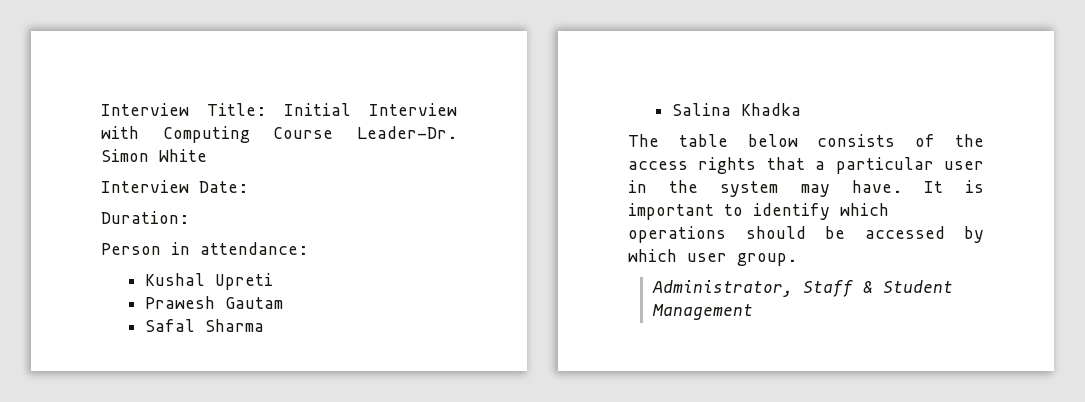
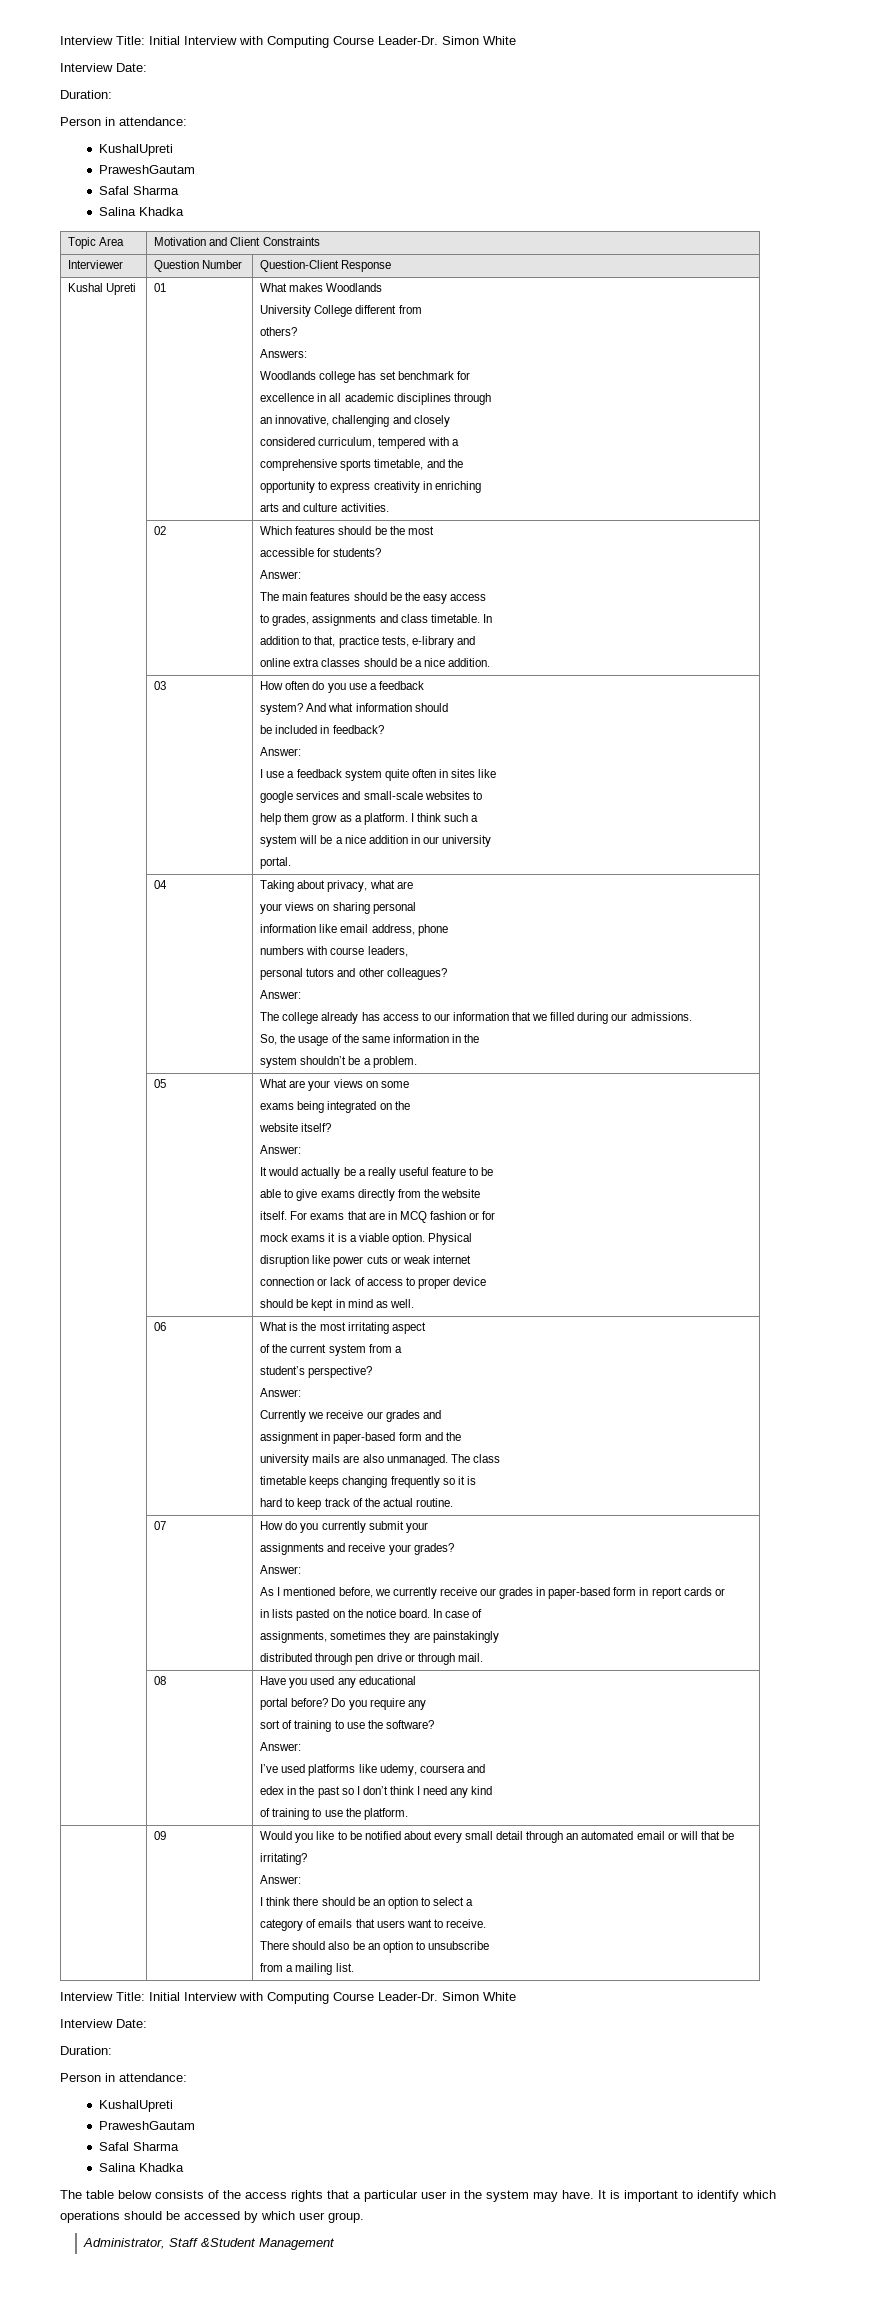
[144,273,273,290] [144,296,283,309] Kushal Upreti // Prawesh Gautam -> [98,144,173,156] [98,165,195,174] [98,186,179,195] [98,207,184,216] [68,237,125,249] [154,237,320,246] [68,260,124,269] [154,260,243,272] [260,260,392,272] [68,283,137,295] [154,283,167,292] [260,283,383,292] [260,305,422,317] [260,327,298,336] [260,349,308,358] [260,371,470,383] [260,393,491,405] [260,415,450,427] [260,437,459,449] [260,459,463,471] [260,481,481,493] [260,503,389,512] [154,526,167,535] [260,526,434,535] [260,548,382,557] [260,570,302,579] [260,592,486,604] [260,614,492,626] [260,636,475,648] [260,658,490,667] [154,681,167,690] [260,681,424,693] [260,703,448,715] [260,725,384,734] [260,747,302,756] [260,769,497,781] [260,791,482,803] [260,813,479,825] [260,835,492,847] [260,857,292,869] [154,880,168,889] [260,880,413,892] [260,902,416,914] [260,924,448,936] [260,946,408,957] [260,968,447,980] [260,990,302,999] [260,1012,692,1024] [260,1034,480,1046] [260,1056,417,1068] [154,1079,167,1088] [260,1079,409,1091] [260,1101,410,1113] [259,1123,332,1132] [260,1145,302,1154] [260,1167,494,1179] [260,1189,480,1201] [260,1211,496,1223] [260,1233,472,1245] [260,1255,471,1267] [260,1277,486,1289] [260,1299,414,1311] [154,1322,167,1331] [260,1322,426,1334] [260,1344,402,1356] [260,1366,373,1378] [260,1388,302,1397] [260,1410,441,1422] [260,1432,461,1444] [260,1454,500,1466] [260,1476,476,1488] [260,1498,453,1510] [154,1521,167,1530] [260,1521,428,1533] [260,1543,454,1555] [260,1565,302,1574] [260,1587,725,1599] [260,1609,483,1621] [260,1631,499,1643] [260,1653,483,1665] [154,1676,167,1685] [260,1676,416,1688] [260,1698,426,1710] [260,1720,434,1732] [260,1742,302,1751] [260,1764,485,1776] [260,1786,493,1798] [260,1808,408,1820] [154,1831,167,1840] [260,1831,734,1843] [260,1853,308,1865] [260,1875,302,1884] [260,1897,474,1909] [260,1919,486,1931] [260,1941,489,1953] [260,1963,354,1975] [60,1992,516,2004] [60,2019,147,2028] [60,2046,112,2055] [60,2073,187,2082] [98,2100,173,2112] [98,2121,195,2130] KushalUpreti // PraweshGautam // Safal Sharma // Salina Khadka // Topic Area | Motivation and Client Constraints // Interviewer | Question Number | Question-Client Response // Kushal Upreti | 01 | What makes Woodlands // University College different from // others? // Answers: // Woodlands college has set benchmark for // excellence in all academic disciplines through // an innovative, challenging and closely // considered curriculum, tempered with a // comprehensive sports timetable, and the // opportunity to express creativity in enriching // arts and culture activities. // | 02 | Which features should be the most // accessible for students? // Answer: // The main features should be the easy access // to grades, assignments and class timetable. In // addition to that, practice tests, e-library and // online extra classes should be a nice addition. // | 03 | How often do you use a feedback // system? And what information should // be included in feedback? // Answer: // I use a feedback system quite often in sites like // google services and small-scale websites to // help them grow as a platform. I think such a // system will be a nice addition in our university // portal. // | 04 | Taking about privacy, what are // your views on sharing personal // information like email address, phone // numbers with course leaders, // personal tutors and other colleagues? // Answer: // The college already has access to our information that we filled during our admissions. // So, the usage of the same information in the // system shouldn’t be a problem. // | 05 | What are your views on some // exams being integrated on the // website itself? // Answer: // It would actually be a really useful feature to be // able to give exams directly from the website // itself. For exams that are in MCQ fashion or for // mock exams it is a viable option. Physical // disruption like power cuts or weak internet // connection or lack of access to proper device // should be kept in mind as well. // | 06 | What is the most irritating aspect // of the current system from a // student’s perspective? // Answer: // Currently we receive our grades and // assignment in paper-based form and the // university mails are also unmanaged. The class // timetable keeps changing frequently so it is // hard to keep track of the actual routine. // | 07 | How do you currently submit your // assignments and receive your grades? // Answer: // As I mentioned before, we currently receive our grades in paper-based form in report cards or // in lists pasted on the notice board. In case of // assignments, sometimes they are painstakingly // distributed through pen drive or through mail. // | 08 | Have you used any educational // portal before? Do you require any // sort of training to use the software? // Answer: // I’ve used platforms like udemy, coursera and // edex in the past so I don’t think I need any kind // of training to use the platform. // | 09 | Would you like to be notified about every small detail through an automated email or will that be // irritating? // Answer: // I think there should be an option to select a // category of emails that users want to receive. // There should also be an option to unsubscribe // from a mailing list. // Interview Title: Initial Interview with Computing Course Leader-Dr. Simon White // Interview Date: // Duration: // Person in attendance: // KushalUpreti // PraweshGautam
[862,280,953,293] & Student -> [201,2238,257,2247] &Student

